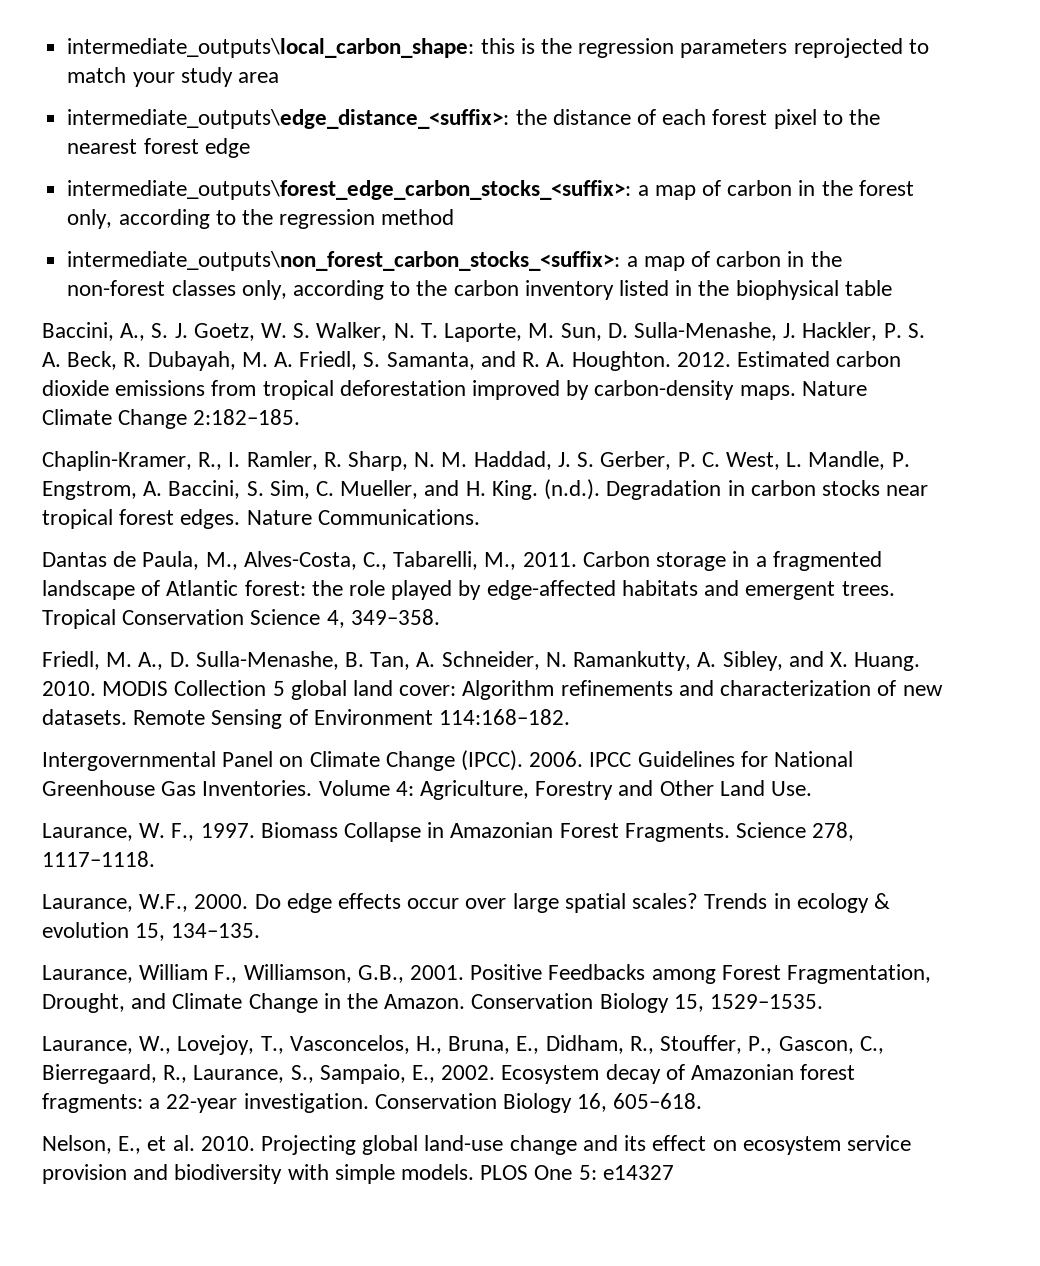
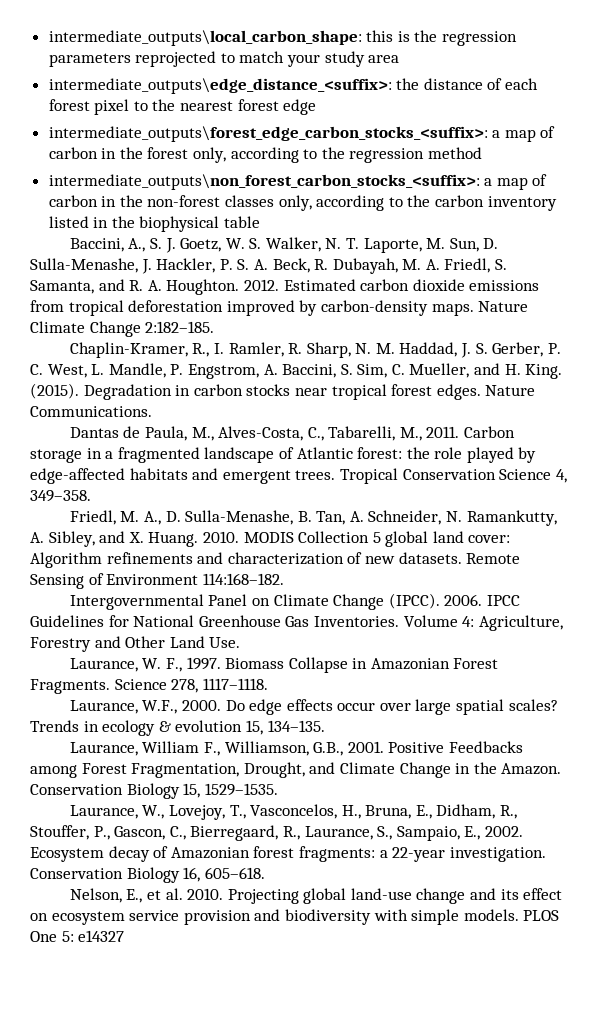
[544,479,601,500] (n.d.). -> [30,383,79,399] (2015).

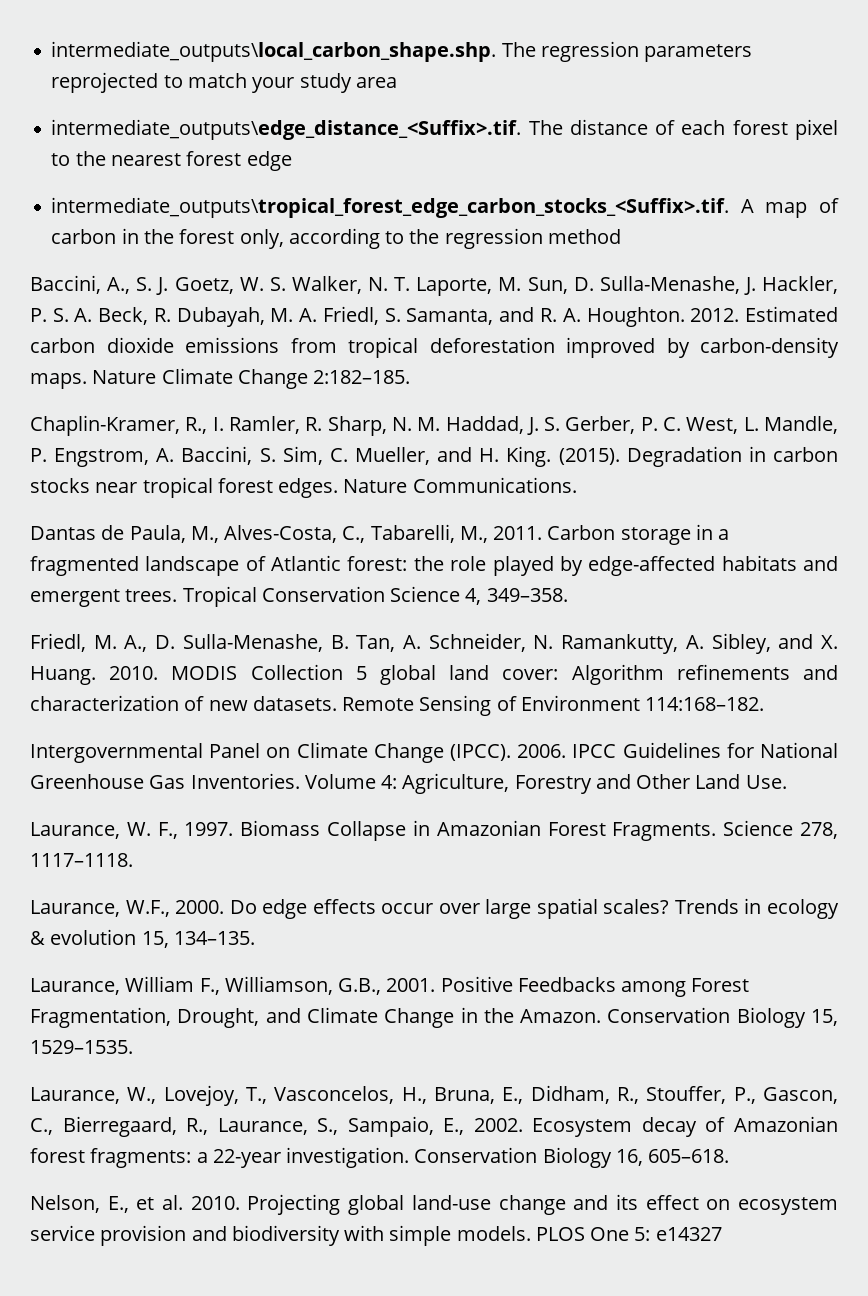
[48,30,438,46] intermediate_outputs\local_carbon_shape: this is the -> [51,41,536,62] intermediate_outputs\local_carbon_shape.shp. The
[48,78,420,94] intermediate_outputs\edge_distance_<suffix>: the -> [51,119,563,140] intermediate_outputs\edge_distance_<Suffix>.tif. The
[48,126,501,142] intermediate_outputs\forest_edge_carbon_stocks_<suffix>: a -> [51,197,754,218] intermediate_outputs\tropical_forest_edge_carbon_stocks_<Suffix>.tif. A
[48,174,548,190] [48,195,557,211] [48,216,261,232] // intermediate_outputs\non_forest_carbon_stocks_<suffix>: a map of carbon in the non-forest classes only, according to the carbon inventory listed in the biophysical table -> (621, 236) none

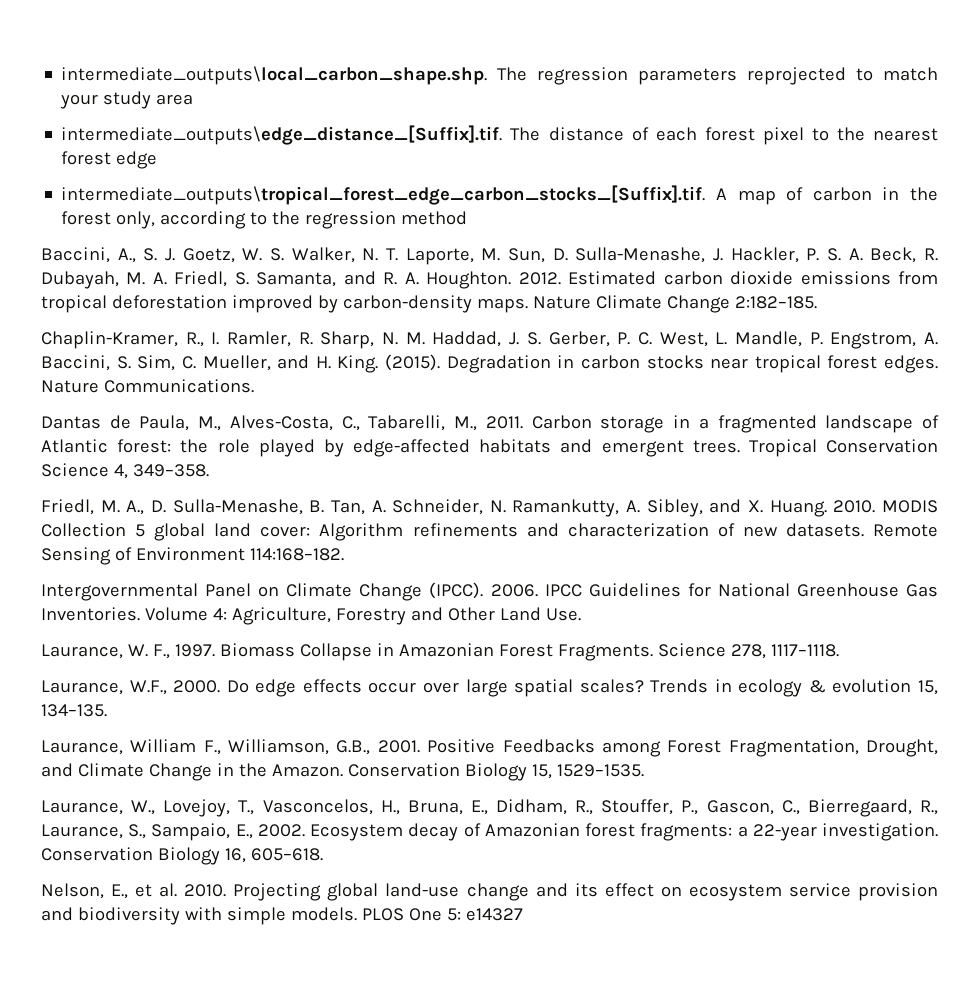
[51,119,522,140] intermediate_outputs\edge_distance_<Suffix>.tif. -> [61,125,503,145] intermediate_outputs\edge_distance_[Suffix].tif.
[51,197,730,218] intermediate_outputs\tropical_forest_edge_carbon_stocks_<Suffix>.tif. -> [61,185,706,205] intermediate_outputs\tropical_forest_edge_carbon_stocks_[Suffix].tif.

